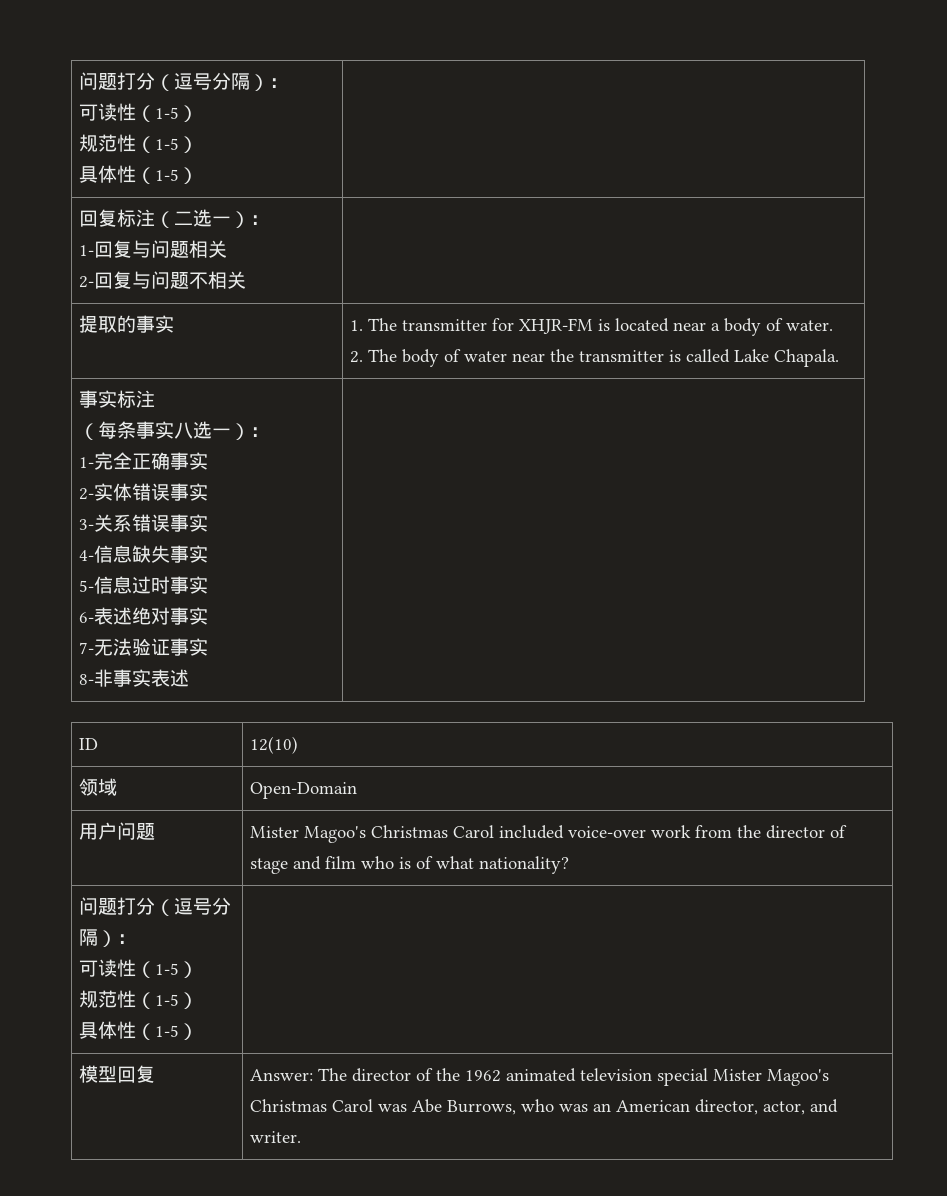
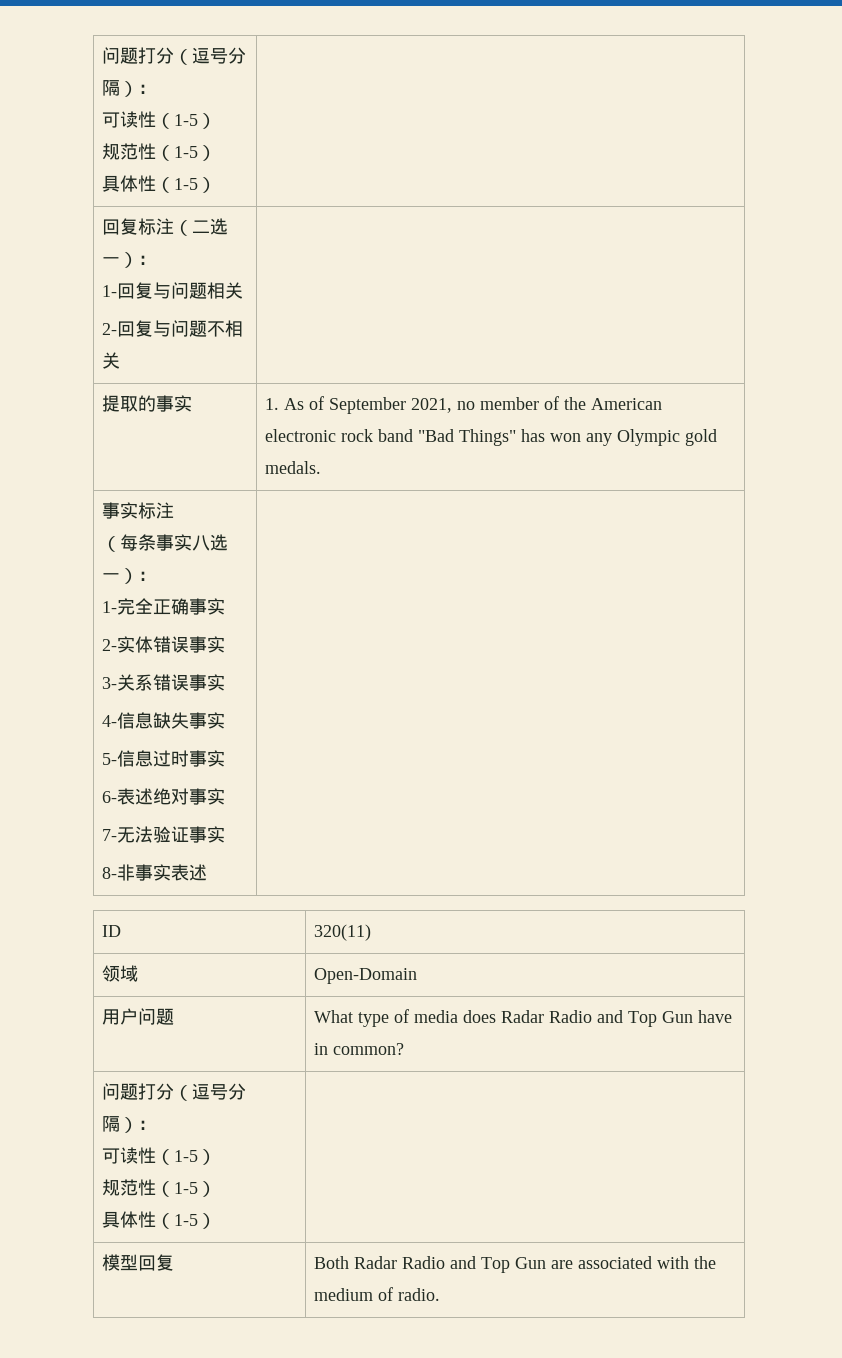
[368,318,834,336] [350,349,840,367] The transmitter for XHJR-FM is located near a body of water. // 2. The body of water near the transmitter is called Lake Chapala. -> [284,396,663,414] [265,429,718,446] [265,461,322,474] As of September 2021, no member of the American electronic rock band "Bad Things" has won any Olympic gold medals.
[250,736,299,754] 12(10) -> [314,924,372,941] 320(11)
[250,825,848,843] [250,856,570,874] Mister Magoo's Christmas Carol included voice-over work from the director of stage and film who is of what nationality? -> [314,1009,733,1027] [314,1043,405,1055] What type of media does Radar Radio and Top Gun have in common?
[250,1068,830,1086] [250,1099,839,1115] [250,1131,302,1143] Answer: The director of the 1962 animated television special Mister Magoo's Christmas Carol was Abe Burrows, who was an American director, actor, and writer. -> [314,1256,717,1273] [314,1287,441,1301] Both Radar Radio and Top Gun are associated with the medium of radio.

